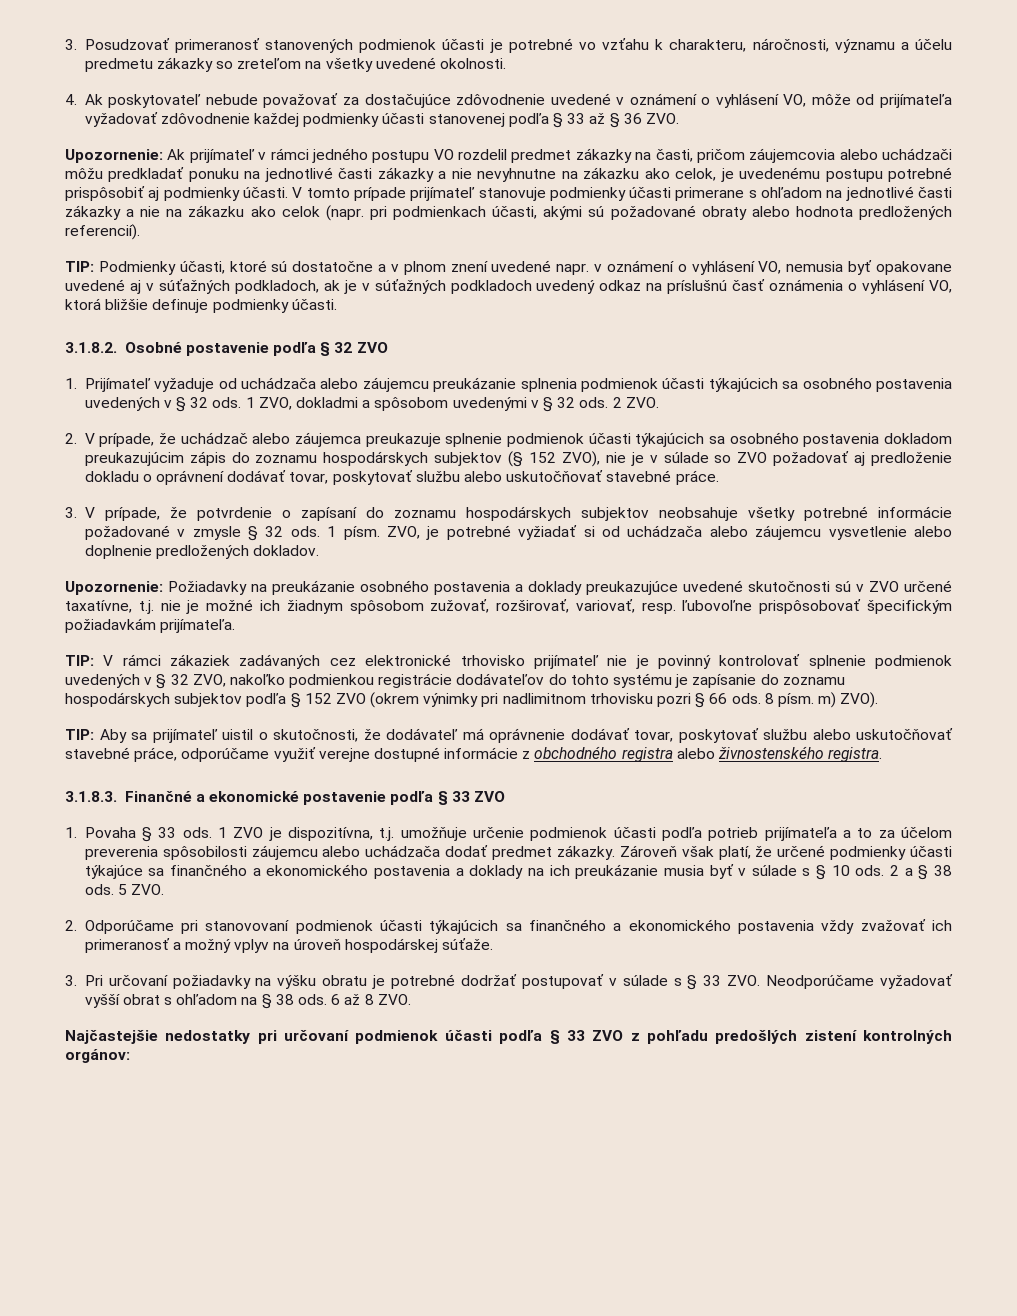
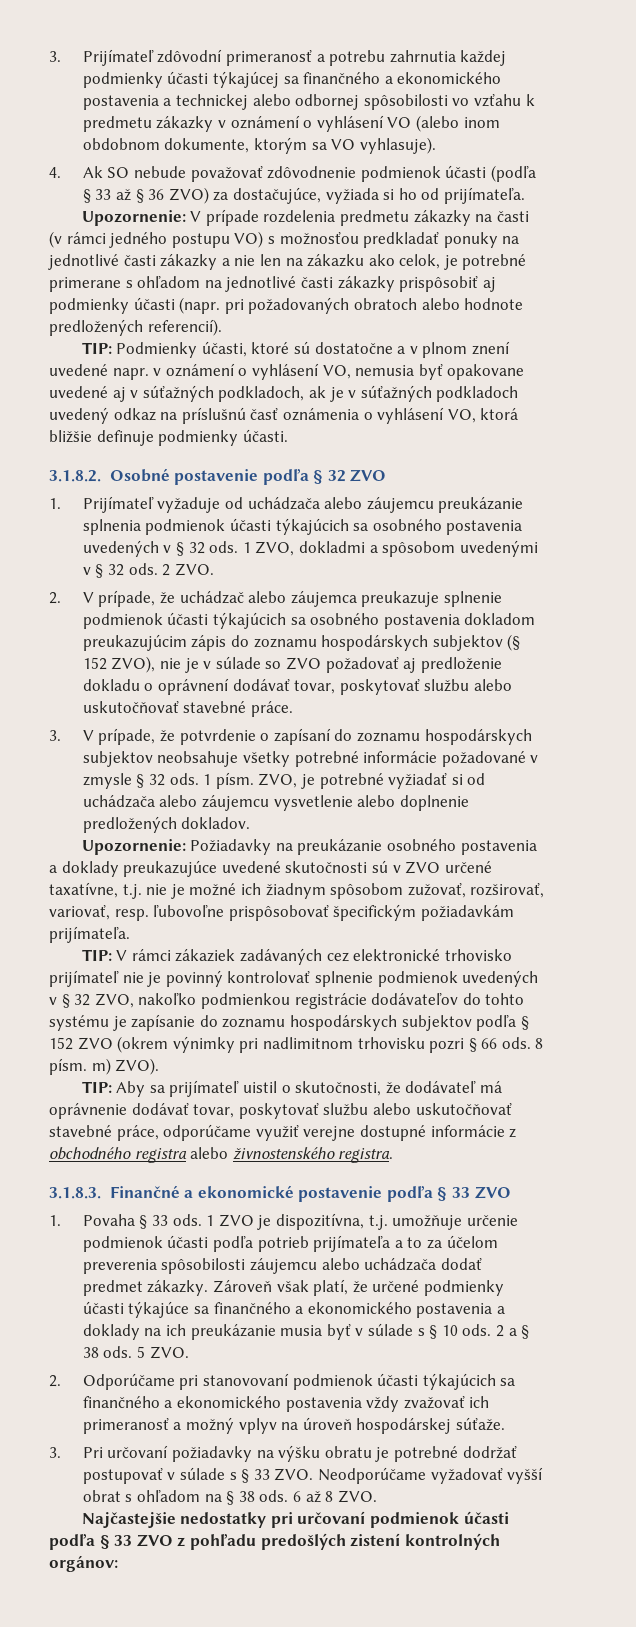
[65,38,953,53] [84,57,507,72] [65,93,952,108] [84,112,549,127] 3. Posudzovať primeranosť stanovených podmienok účasti je potrebné vo vzťahu k charakteru, náročnosti, významu a účelu predmetu zákazky so zreteľom na všetky uvedené okolnosti. // 4. Ak poskytovateľ nebude považovať za dostačujúce zdôvodnenie uvedené v oznámení o vyhlásení VO, môže od prijímateľa vyžadovať zdôvodnenie každej podmienky účasti stanovenej podľa -> [49,49,507,66] [82,71,502,88] [82,94,535,110] [82,115,500,132] [82,137,436,154] [49,165,537,182] 3. Prijímateľ zdôvodní primeranosť a potrebu zahrnutia každej podmienky účasti týkajúcej sa finančného a ekonomického postavenia a technickej alebo odbornej spôsobilosti vo vzťahu k predmetu zákazky v oznámení o vyhlásení VO (alebo inom obdobnom dokumente, ktorým sa VO vyhlasuje). // 4. Ak SO nebude považovať zdôvodnenie podmienok účasti (podľa
[645,113,679,124] [65,148,952,163] [65,167,557,182] ZVO. // Upozornenie: Ak prijímateľ v rámci jedného postupu VO rozdelil predmet zákazky na časti, pričom záujemcovia alebo uchádzači môžu predkladať ponuku na jednotlivé časti zákazky a nie nevyhnutne -> [168,187,525,204] [81,209,529,226] [49,231,520,248] [48,254,281,270] ZVO) za dostačujúce, vyžiada si ho od prijímateľa. // Upozornenie: V prípade rozdelenia predmetu zákazky na časti (v rámci jedného postupu VO) s možnosťou predkladať ponuky na jednotlivé časti zákazky a nie len
[739,167,953,182] [65,186,672,201] uvedenému postupu potrebné prispôsobiť aj podmienky účasti. V tomto prípade prijímateľ stanovuje podmienky účasti -> [462,254,527,270] potrebné
[126,205,853,221] a nie na zákazku ako celok (napr. pri podmienkach účasti, akými sú požadované obraty alebo hodnota -> [399,276,496,292] [49,297,524,314] prispôsobiť aj podmienky účasti (napr. pri požadovaných obratoch alebo hodnote

